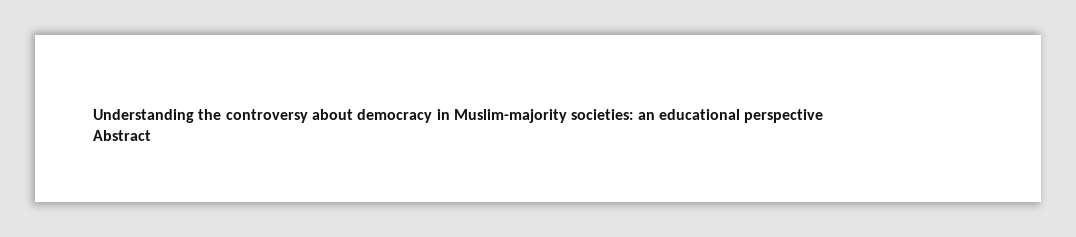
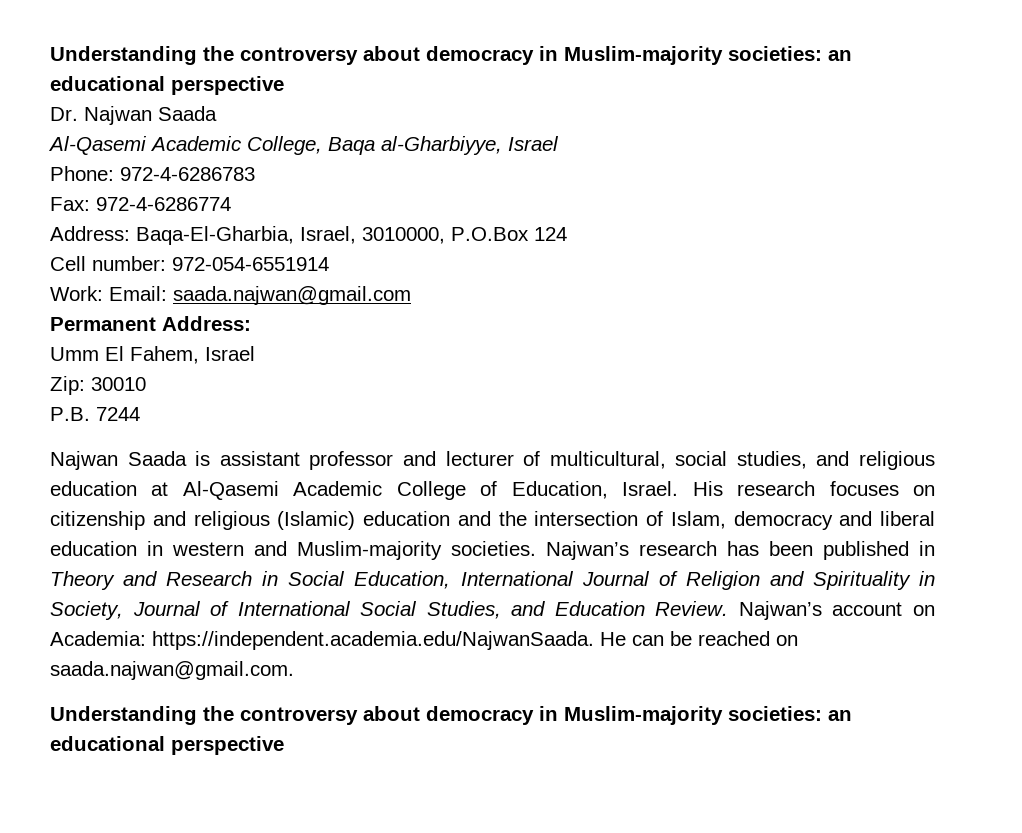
[93,130,151,141] Abstract -> [50,106,217,125] [48,136,559,155] [50,166,255,181] [50,197,231,211] [50,226,567,245] [50,256,329,271] [50,286,411,305] [50,316,251,331] [50,346,255,364] [50,376,146,395] [50,407,140,421] [50,451,935,470] [50,481,936,500] [50,511,935,530] [50,541,935,560] [50,571,936,590] [50,601,935,620] [50,631,798,650] [50,661,294,680] [50,706,852,725] [50,736,284,755] Dr. Najwan Saada // Al-Qasemi Academic College, Baqa al-Gharbiyye, Israel // Phone: 972-4-6286783 // Fax: 972-4-6286774 // Address: Baqa-El-Gharbia, Israel, 3010000, P.O.Box 124 // Cell number: 972-054-6551914 // Work: Email: saada.najwan@gmail.com // Permanent Address: // Umm El Fahem, Israel // Zip: 30010 // P.B. 7244 // Najwan Saada is assistant professor and lecturer of multicultural, social studies, and religious education at Al-Qasemi Academic College of Education, Israel. His research focuses on citizenship and religious (Islamic) education and the intersection of Islam, democracy and liberal education in western and Muslim-majority societies. Najwan’s research has been published in Theory and Research in Social Education, International Journal of Religion and Spirituality in Society, Journal of International Social Studies, and Education Review. Najwan’s account on Academia: https://independent.academia.edu/NajwanSaada. He can be reached on saada.najwan@gmail.com. // Understanding the controversy about democracy in Muslim-majority societies: an educational perspective

